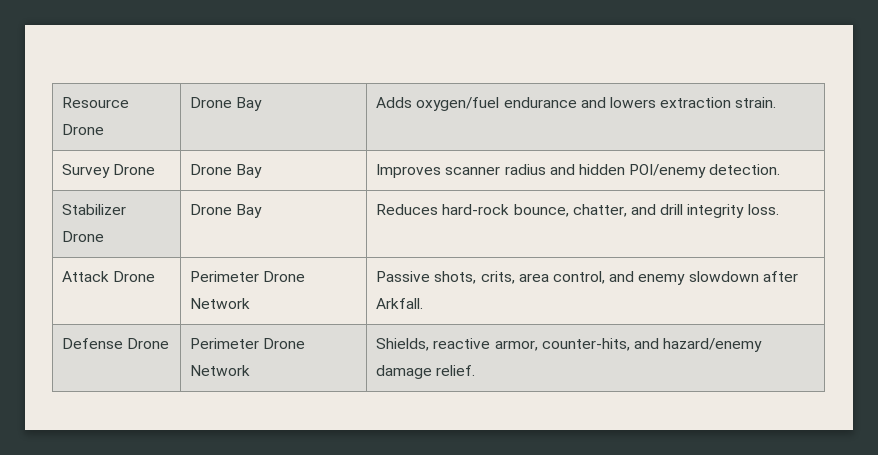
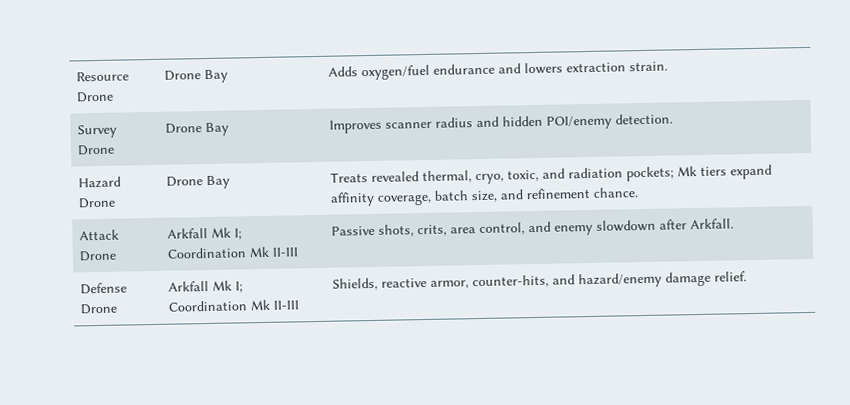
[62,204,127,215] [62,231,105,242] [190,204,263,218] [376,204,779,218] [62,271,156,282] [190,271,306,282] [190,298,251,309] Stabilizer Drone | Drone Bay | Reduces hard-rock bounce, chatter, and drill integrity loss. // Attack Drone | Perimeter Drone Network -> [77,176,121,189] [77,197,116,209] [165,175,230,190] [329,164,772,185] [329,187,638,207] [78,229,119,241] [78,250,117,262] [166,227,242,240] [166,246,298,259] Hazard Drone | Drone Bay | Treats revealed thermal, cryo, toxic, and radiation pockets; Mk tiers expand affinity coverage, batch size, and refinement chance. // Attack Drone | Arkfall Mk I; Coordination Mk II-III
[190,338,306,349] [190,365,251,376] Perimeter Drone Network -> [167,280,243,293] [167,299,299,312] Arkfall Mk I; Coordination Mk II-III

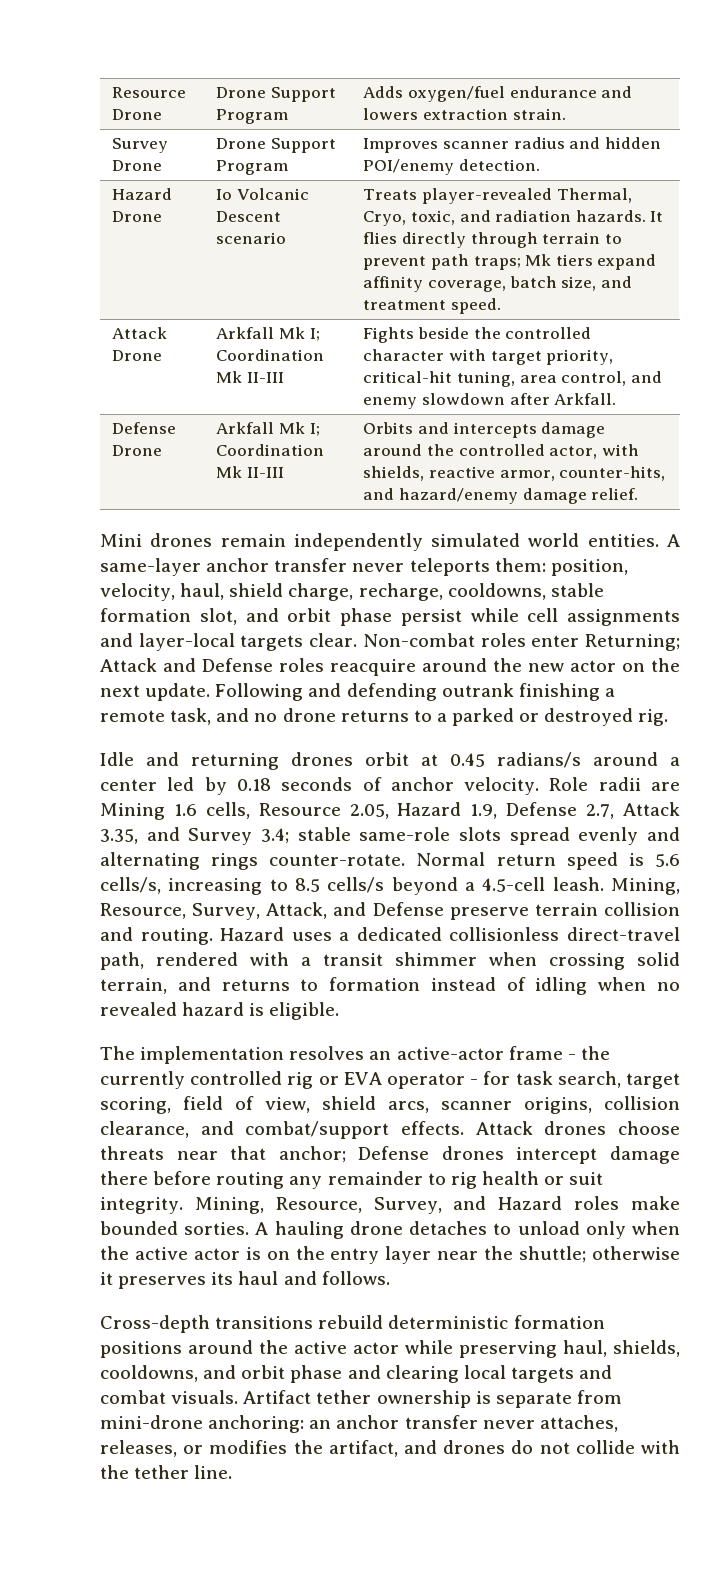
[203,69,228,84] Bay -> [271,87,337,102] [216,109,289,124] Support Program
[204,122,229,137] Bay -> [271,138,337,153] [216,160,289,175] Support Program
[165,175,230,190] [329,166,674,185] Drone Bay | Treats revealed thermal, cryo, toxic, and radiation pockets; -> [216,188,310,200] [216,211,282,222] [216,232,287,244] [363,188,632,204] [363,210,664,226] [363,232,622,248] [363,254,521,270] Io Volcanic Descent scenario | Treats player-revealed Thermal, Cryo, toxic, and radiation hazards. It flies directly through terrain to prevent path traps;
[525,187,638,200] refinement chance. -> [363,298,502,314] treatment speed.
[330,224,447,237] Passive shots, crits, -> [363,327,592,343] [363,349,614,365] [363,371,516,387] Fights beside the controlled character with target priority, critical-hit tuning,
[331,277,378,291] Shields, -> [363,422,606,438] [363,444,639,459] [363,466,425,481] Orbits and intercepts damage around the controlled actor, with shields,
(747, 276) none -> [100,533,681,551] [100,558,628,576] [100,583,604,601] [100,608,680,626] [100,633,681,651] [100,658,680,676] [100,683,615,701] [100,708,669,726] [100,752,680,770] [100,777,680,795] [100,802,681,820] [100,827,681,845] [100,852,680,870] [100,877,680,895] [100,902,681,920] [100,927,680,945] [100,952,680,970] [100,977,680,995] [100,1002,340,1020] [100,1046,610,1064] [100,1071,681,1089] [100,1096,680,1114] [100,1121,681,1139] [100,1146,680,1164] [100,1171,604,1189] [100,1196,681,1214] [100,1221,680,1239] [100,1246,680,1264] [100,1271,390,1289] [100,1315,605,1333] [100,1340,680,1358] [100,1365,613,1383] [100,1390,622,1408] [100,1415,618,1433] [100,1440,680,1457] [100,1465,233,1479] // Mini drones remain independently simulated world entities. A same-layer anchor transfer never teleports them: position, velocity, haul, shield charge, recharge, cooldowns, stable formation slot, and orbit phase persist while cell assignments and layer-local targets clear. Non-combat roles enter Returning; Attack and Defense roles reacquire around the new actor on the next update. Following and defending outrank finishing a remote task, and no drone returns to a parked or destroyed rig. // Idle and returning drones orbit at 0.45 radians/s around a center led by 0.18 seconds of anchor velocity. Role radii are Mining 1.6 cells, Resource 2.05, Hazard 1.9, Defense 2.7, Attack 3.35, and Survey 3.4; stable same-role slots spread evenly and alternating rings counter-rotate. Normal return speed is 5.6 cells/s, increasing to 8.5 cells/s beyond a 4.5-cell leash. Mining, Resource, Survey, Attack, and Defense preserve terrain collision and routing. Hazard uses a dedicated collisionless direct-travel path, rendered with a transit shimmer when crossing solid terrain, and returns to formation instead of idling when no revealed hazard is eligible. // The implementation resolves an active-actor frame - the currently controlled rig or EVA operator - for task search, target scoring, field of view, shield arcs, scanner origins, collision clearance, and combat/support effects. Attack drones choose threats near that anchor; Defense drones intercept damage there before routing any remainder to rig health or suit integrity. Mining, Resource, Survey, and Hazard roles make bounded sorties. A hauling drone detaches to unload only when the active actor is on the entry layer near the shuttle; otherwise it preserves its haul and follows. // Cross-depth transitions rebuild deterministic formation positions around the active actor while preserving haul, shields, cooldowns, and orbit phase and clearing local targets and combat visuals. Artifact tether ownership is separate from mini-drone anchoring: an anchor transfer never attaches, releases, or modifies the artifact, and drones do not collide with the tether line.

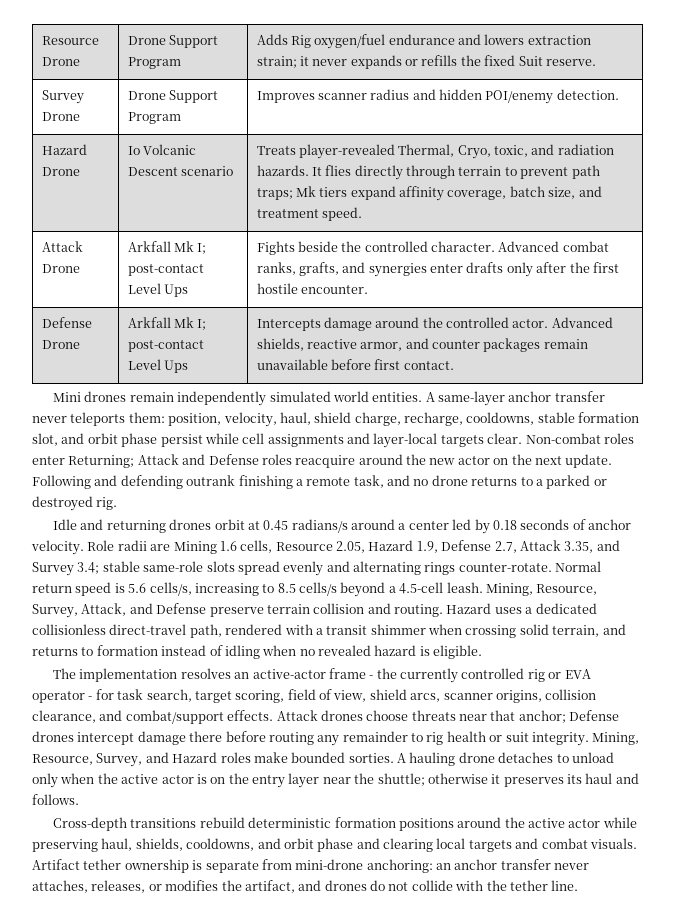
(404, 92) none -> [290,35,311,48] Rig
[512,108,566,120] strain. -> [256,55,596,69] strain; it never expands or refills the fixed Suit reserve.
[216,349,325,361] [216,371,285,383] Coordination Mk II-III -> [127,264,204,276] [127,283,188,297] post-contact Level Ups
[363,349,614,365] [363,371,662,387] [363,393,617,409] character with target priority, critical-hit tuning, area control, and enemy slowdown after Arkfall. -> [430,241,609,252] [256,262,619,277] [256,283,368,294] character. Advanced combat ranks, grafts, and synergies enter drafts only after the first hostile encounter.
[216,444,325,456] [216,466,285,478] [363,422,537,438] Coordination Mk II-III | Orbits and intercepts -> [127,340,204,352] [127,359,188,373] [256,319,321,331] post-contact Level Ups | Intercepts
[549,444,639,459] actor, with -> [512,317,613,328] actor. Advanced
[559,466,666,481] [363,488,639,504] counter-hits, and hazard/enemy damage relief. -> [405,338,588,352] [256,359,454,370] and counter packages remain unavailable before first contact.

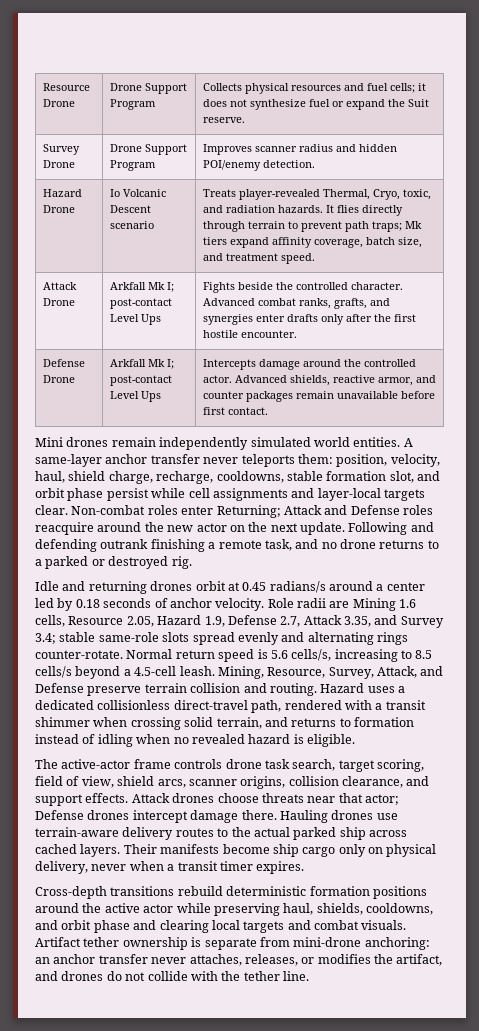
[256,34,591,49] [256,55,516,69] Adds Rig oxygen/fuel endurance and lowers extraction strain; it never expands or refills the fixed -> [202,83,426,94] [202,99,405,110] Collects physical resources and fuel cells; it does not synthesize fuel or expand the
[79,668,591,683] [32,689,114,703] implementation resolves an active-actor frame - the currently controlled rig or EVA operator - for -> [61,759,262,769] active-actor frame controls drone
[125,710,224,724] combat/support -> [35,794,83,806] support
[518,710,566,723] anchor; -> [365,794,399,805] actor;
[189,731,640,746] [32,752,614,767] [32,773,639,788] [32,794,79,805] there before routing any remainder to rig health or suit integrity. Mining, Resource, Survey, and Hazard roles make bounded sorties. A hauling drone detaches to unload only when the active actor is on the entry layer near the shuttle; otherwise it preserves its haul and follows. -> [241,810,398,823] [35,827,407,840] [35,844,437,857] [35,861,305,874] there. Hauling drones use terrain-aware delivery routes to the actual parked ship across cached layers. Their manifests become ship cargo only on physical delivery, never when a transit timer expires.

